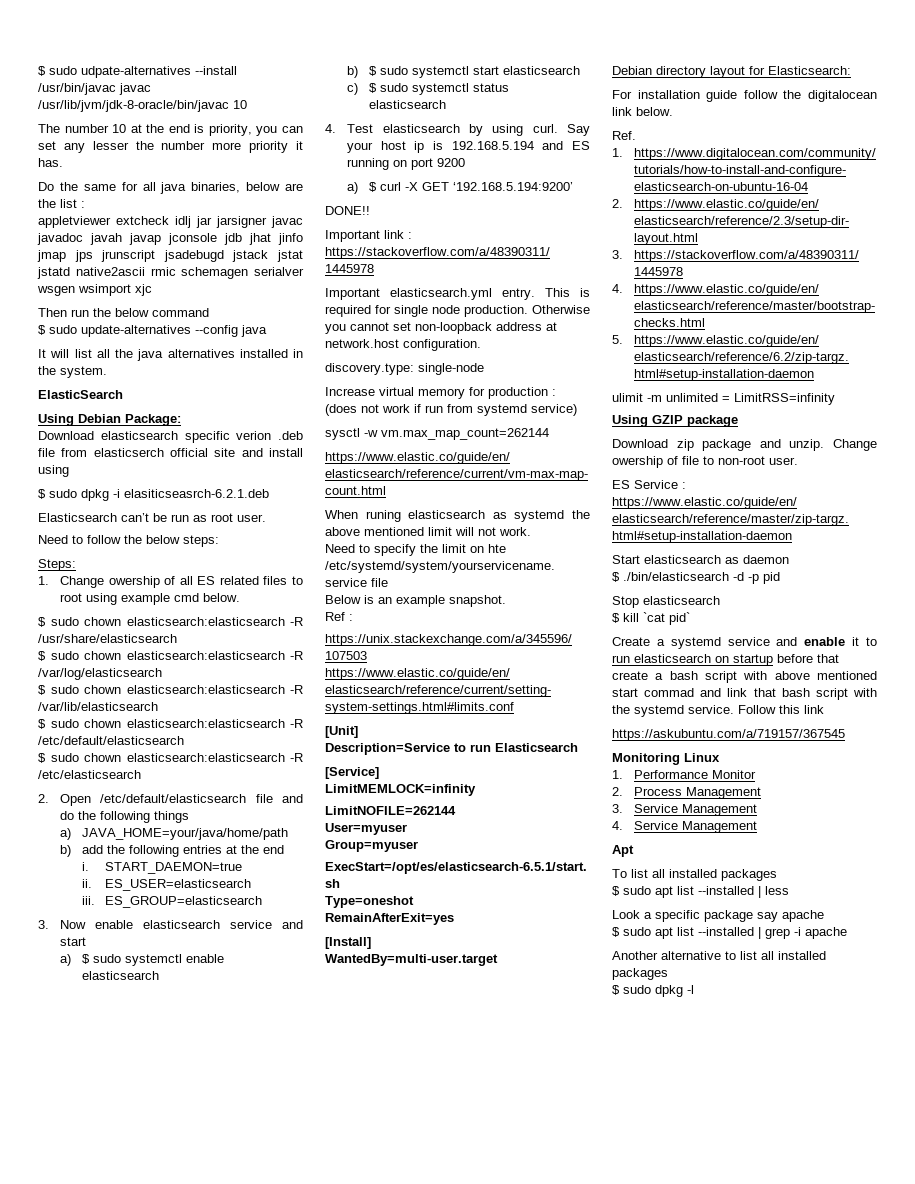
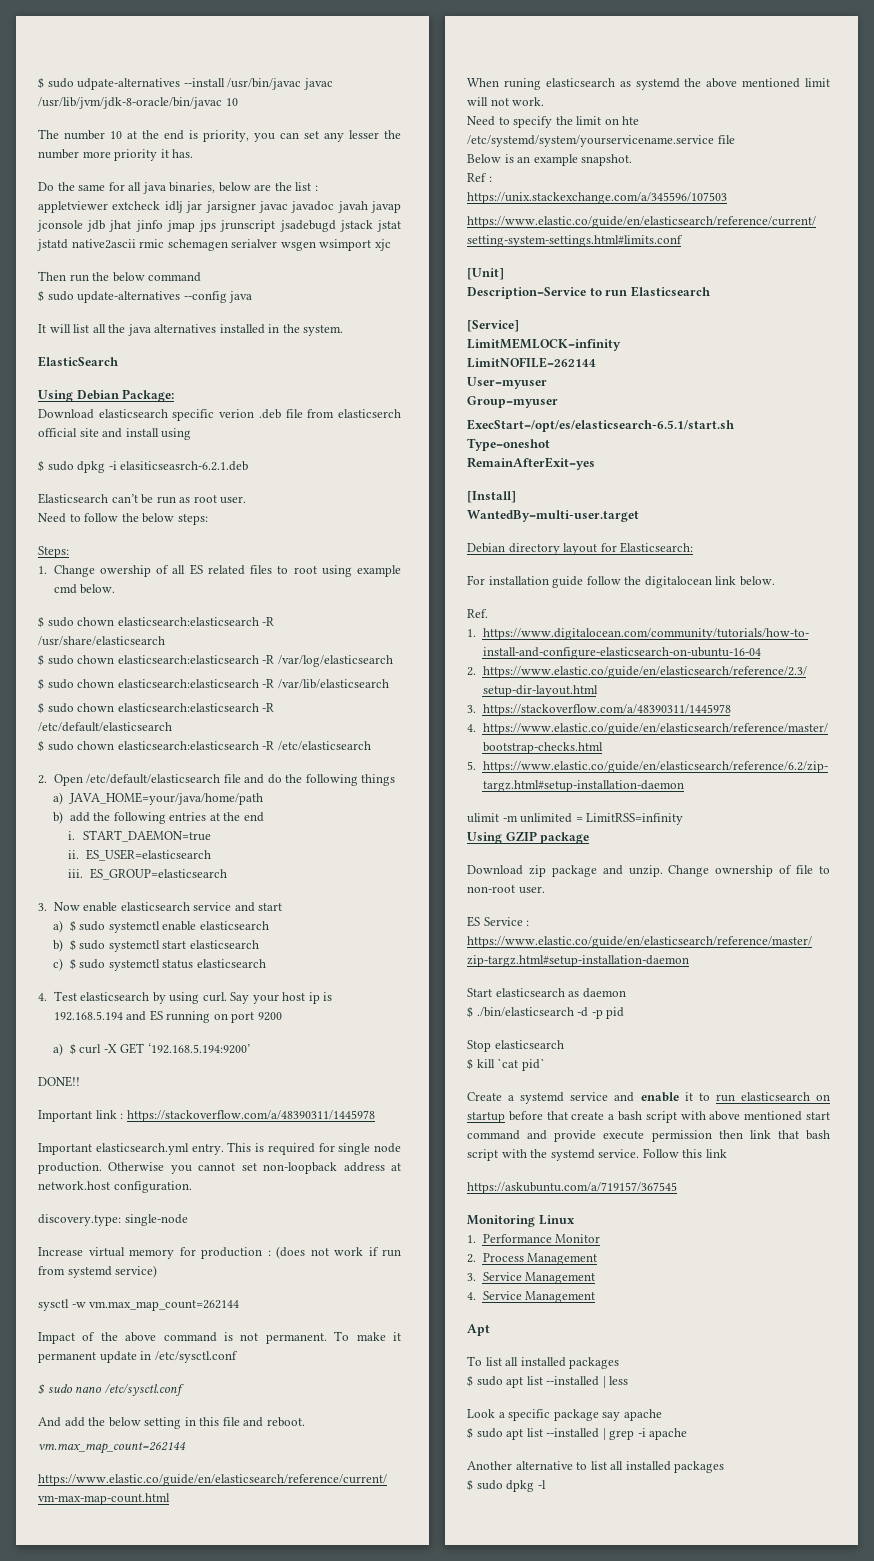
(549, 434) none -> [38,1331,401,1344] [38,1351,238,1363] [38,1383,184,1396] [38,1417,305,1429] [38,1441,186,1454] // Impact of the above command is not permanent. To make it permanent update in /etc/sysctl.conf // $ sudo nano /etc/sysctl.conf // And add the below setting in this file and reboot. // vm.max_map_count=262144
[612,456,663,468] owership -> [715,865,774,877] ownership
[644,688,722,697] commad and -> [467,1130,743,1142] command and provide execute permission then

